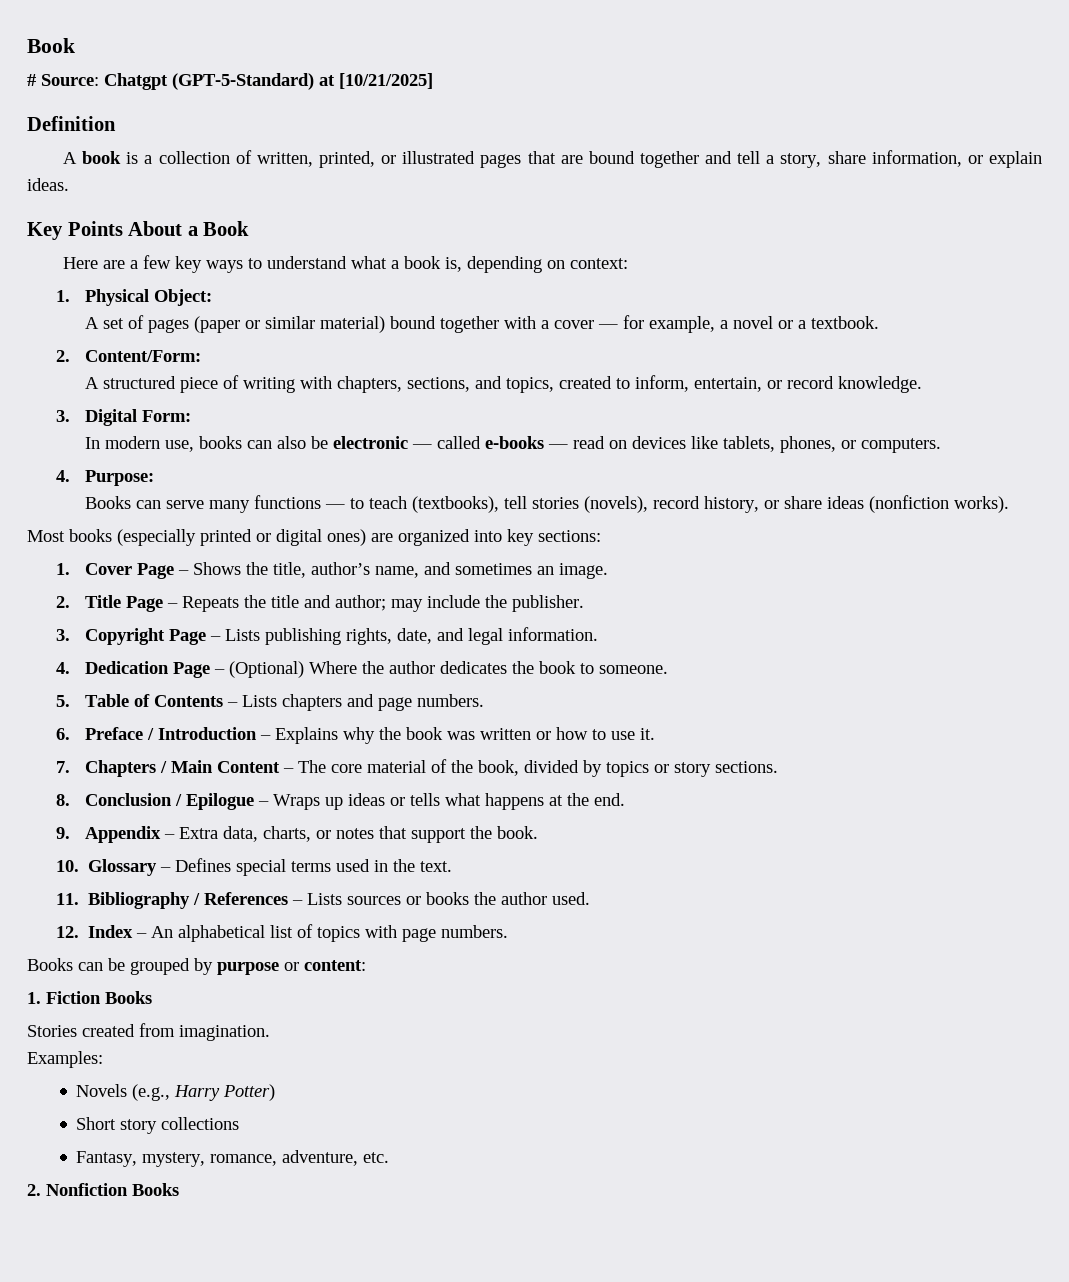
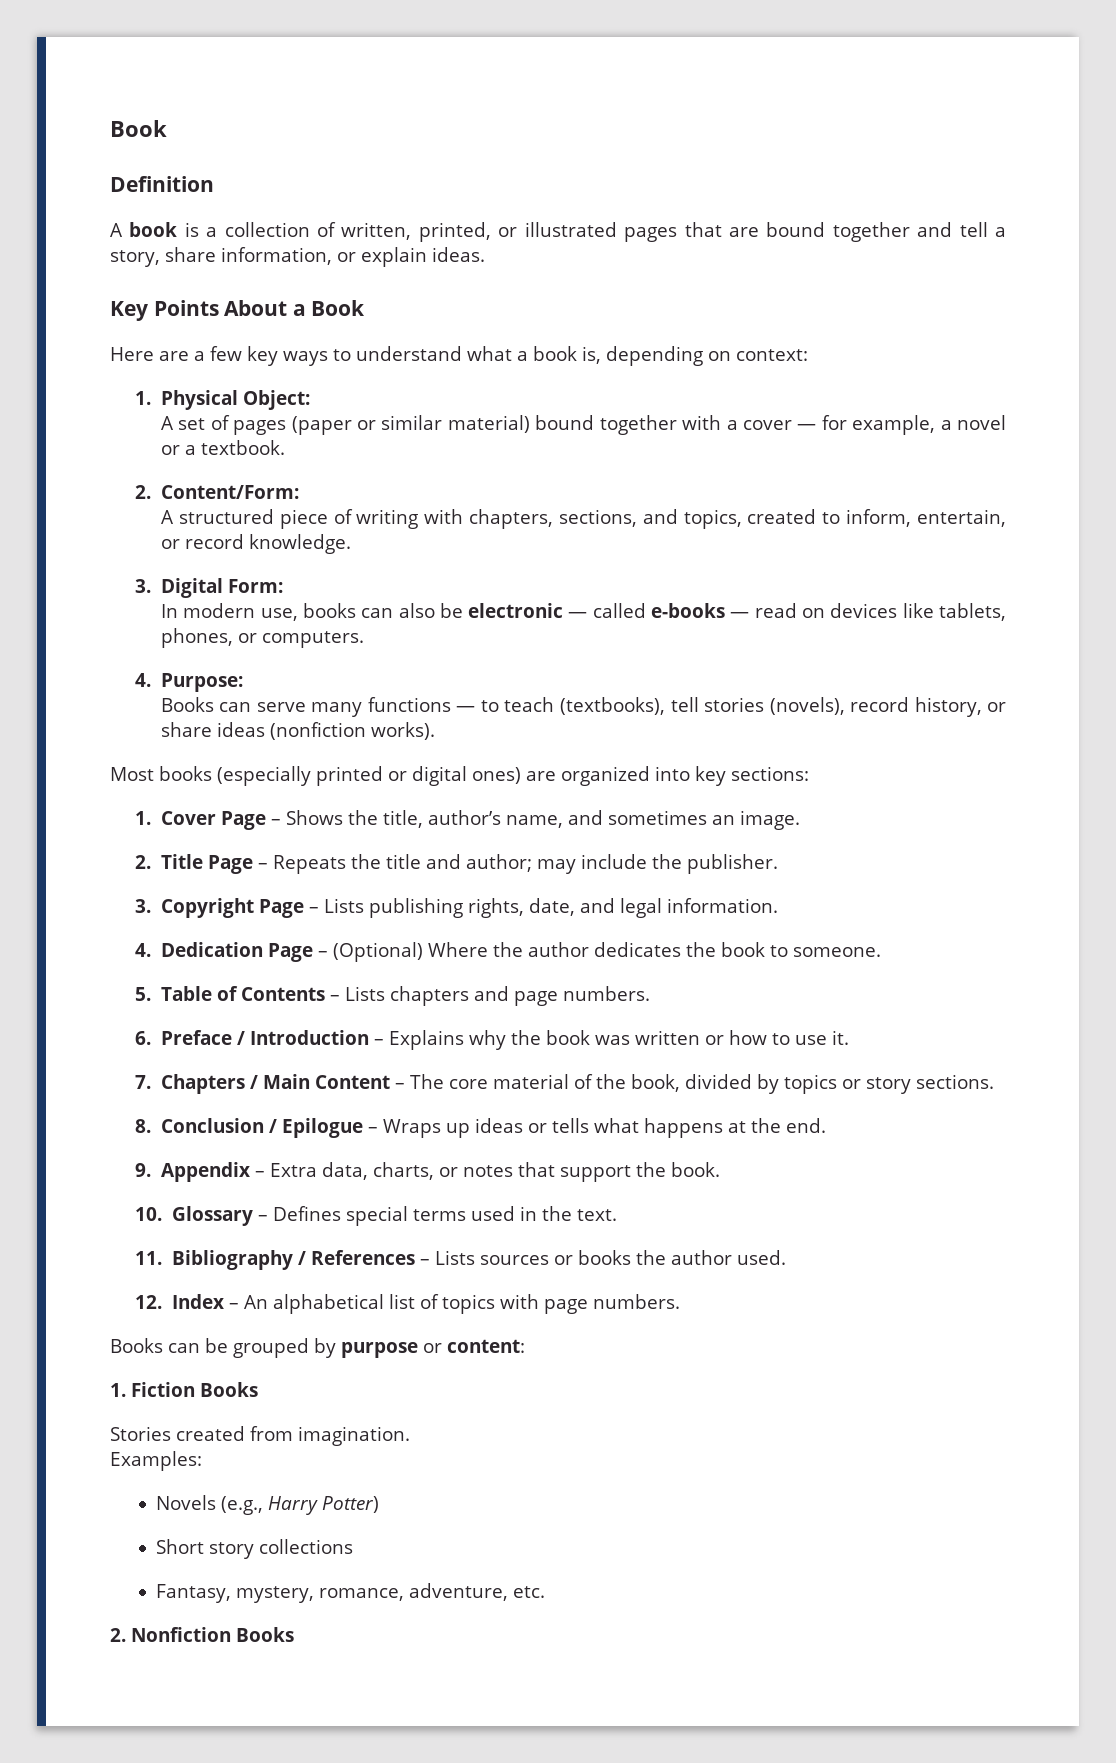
[27,38,75,53] [27,73,433,90] Book // # Source: Chatgpt (GPT-5-Standard) at [10/21/2025] -> [110,120,167,137] Book

